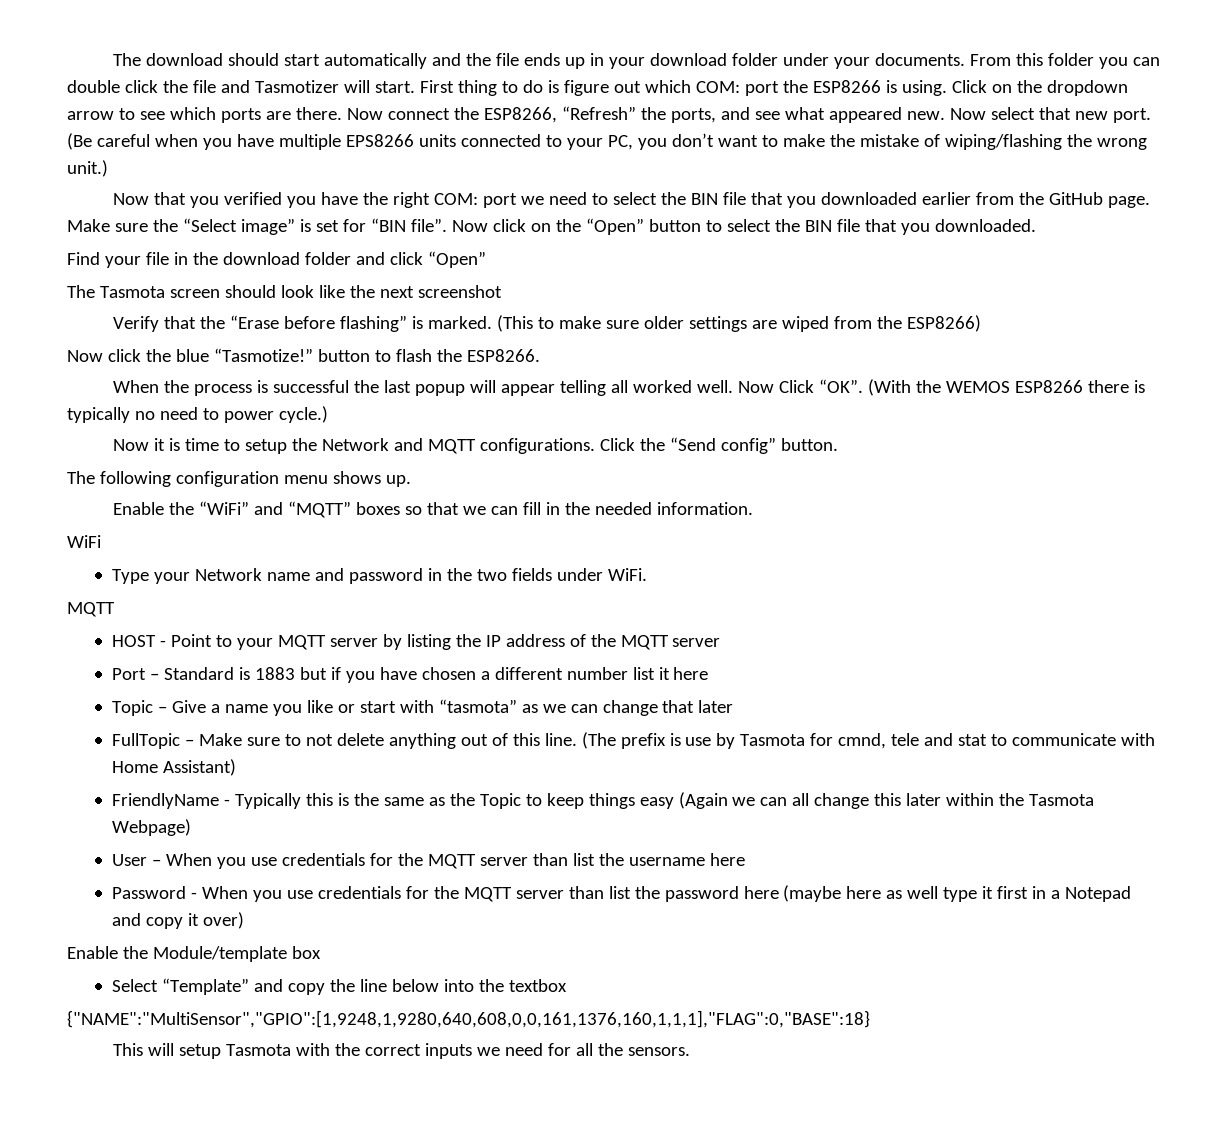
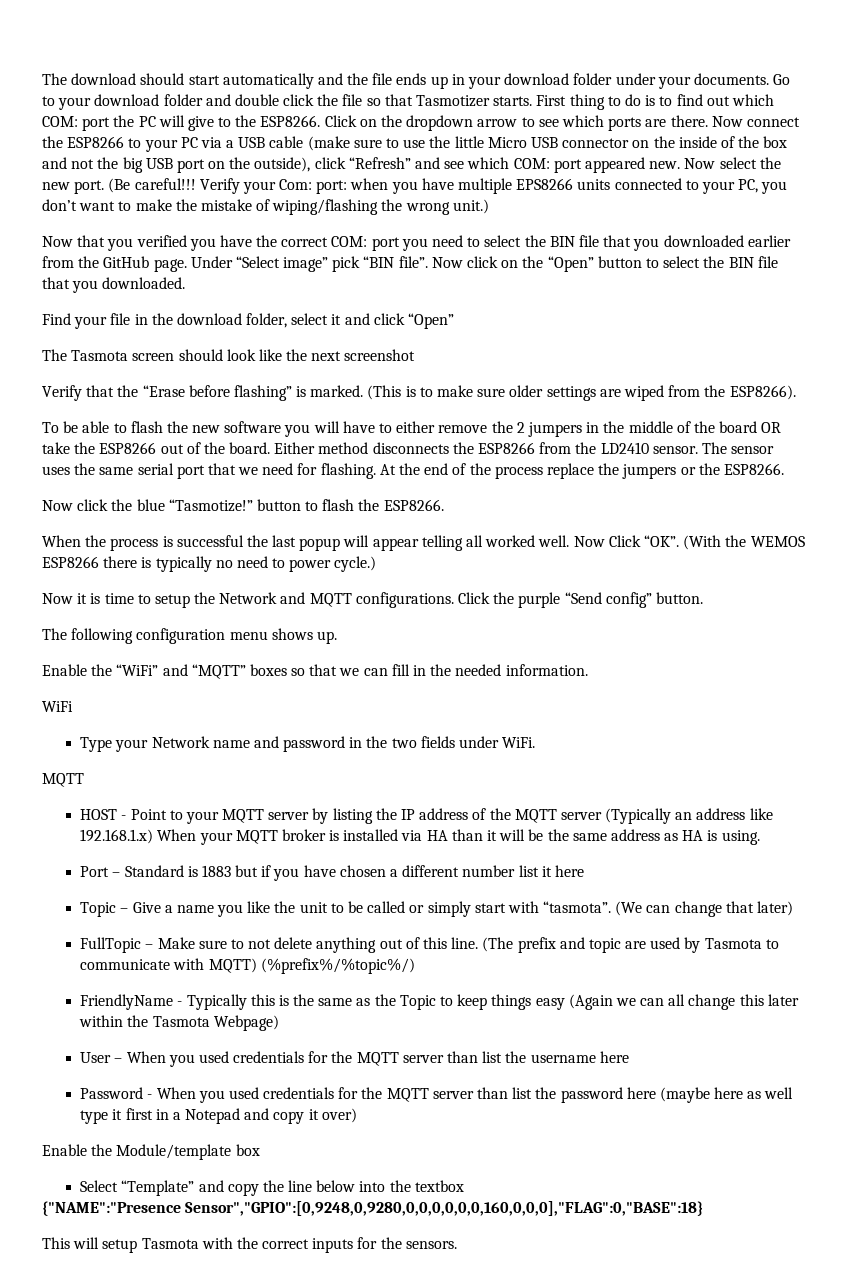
[969,53,1160,69] [67,80,415,93] From this folder you can double click the file and Tasmotizer will start. -> [773,74,791,85] [42,94,533,110] Go to your download folder and double click the file so that Tasmotizer starts.
[563,80,609,96] figure -> [659,94,703,106] to find
[812,80,947,96] ESP8266 is using. -> [138,115,321,131] PC will give to the ESP8266.
[483,106,825,123] ESP8266, “Refresh” the ports, and see what -> [67,136,788,152] [42,157,582,173] ESP8266 to your PC via a USB cable (make sure to use the little Micro USB connector on the inside of the box and not the big USB port on the outside), click “Refresh” and see which COM: port
[1038,107,1071,120] that -> [759,157,781,169] the
[96,134,150,147] careful -> [134,178,348,194] careful!!! Verify your Com: port:
[392,192,544,208] right COM: port we -> [281,236,428,251] correct COM: port you
[67,218,366,235] Make sure the “Select image” is set for -> [190,256,361,272] Under “Select image” pick
[304,252,351,265] folder -> [246,313,342,328] folder, select it
(533, 323) none -> [405,386,416,397] is
[906,315,981,332] ESP8266) -> [729,385,796,400] [42,421,782,437] [42,442,775,454] [42,463,784,479] ESP8266). // To be able to flash the new software you will have to either remove the 2 jumpers in the middle of the board OR take the ESP8266 out of the board. Either method disconnects the ESP8266 from the LD2410 sensor. The sensor uses the same serial port that we need for flashing. At the end of the process replace the jumpers or the ESP8266.
(665, 444) none -> [518,592,561,608] purple
(721, 642) none -> [605,808,773,824] [80,829,760,845] (Typically an address like 192.168.1.x) When your MQTT broker is installed via HA than it will be the same address as HA is using.
[337,699,566,713] or start with “tasmota” as we -> [274,901,643,917] the unit to be called or simply start with “tasmota”. (We
[698,700,734,713] later -> [757,901,794,916] later)
[669,733,988,749] is use by Tasmota for cmnd, tele and stat -> [559,937,762,953] and topic are used by Tasmota
[111,759,236,776] Home Assistant) -> [208,958,415,974] MQTT) (%prefix%/%topic%/)
[250,857,277,866] use -> [198,1051,229,1063] used
[286,890,313,899] use -> [228,1087,259,1099] used
[67,1010,870,1028] {"NAME":"MultiSensor","GPIO":[1,9248,1,9280,640,608,0,0,161,1376,160,1,1,1],"FLAG":0,"BASE":18} -> [42,1201,704,1216] {"NAME":"Presence Sensor","GPIO":[0,9248,0,9280,0,0,0,0,0,0,160,0,0,0],"FLAG":0,"BASE":18}
[476,1043,593,1056] we need for all -> [357,1237,378,1249] for

